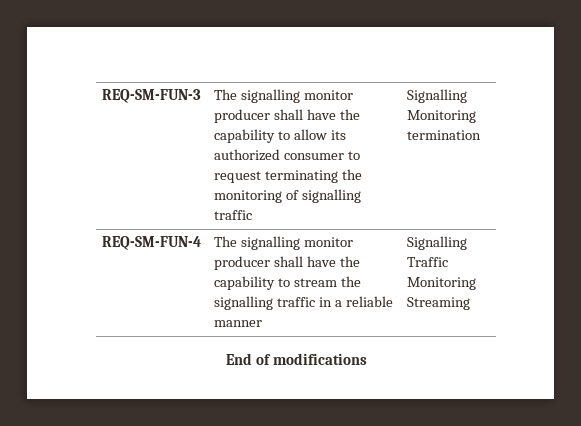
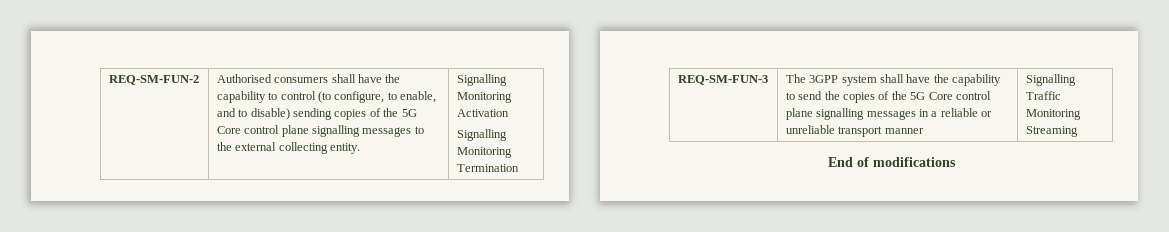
[102,89,202,103] [214,89,354,103] [214,109,361,123] [214,129,347,143] [214,149,361,161] [214,169,363,183] [214,189,362,203] [214,210,253,220] [407,89,468,103] [407,110,477,123] [407,130,482,140] [102,236,202,250] [214,236,354,250] [214,256,361,270] [214,276,362,290] [214,296,393,310] REQ-SM-FUN-3 | The signalling monitor producer shall have the capability to allow its authorized consumer to request terminating the monitoring of signalling traffic | Signalling Monitoring termination // REQ-SM-FUN-4 | The signalling monitor producer shall have the capability to stream the signalling traffic in a reliable -> [108,75,199,85] [216,74,401,83] [216,91,437,103] [216,108,417,120] [216,125,424,137] [216,142,361,154] [456,74,507,86] [456,92,512,103] [456,109,509,117] [456,129,507,141] [456,147,512,158] [456,164,519,172] [677,75,768,85] [785,74,1002,86] [785,91,991,103] [785,108,993,120] [785,125,883,137] REQ-SM-FUN-2 | Authorised consumers shall have the capability to control (to configure, to enable, and to disable) sending copies of the 5G Core control plane signalling messages to the external collecting entity. | Signalling Monitoring Activation // Signalling Monitoring Termination // REQ-SM-FUN-3 | The 3GPP system shall have the capability to send the copies of the 5G Core control plane signalling messages in a reliable or unreliable transport

